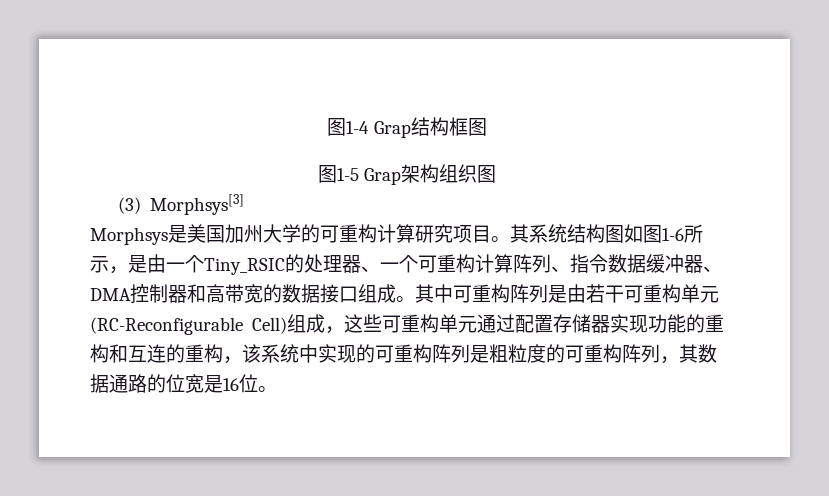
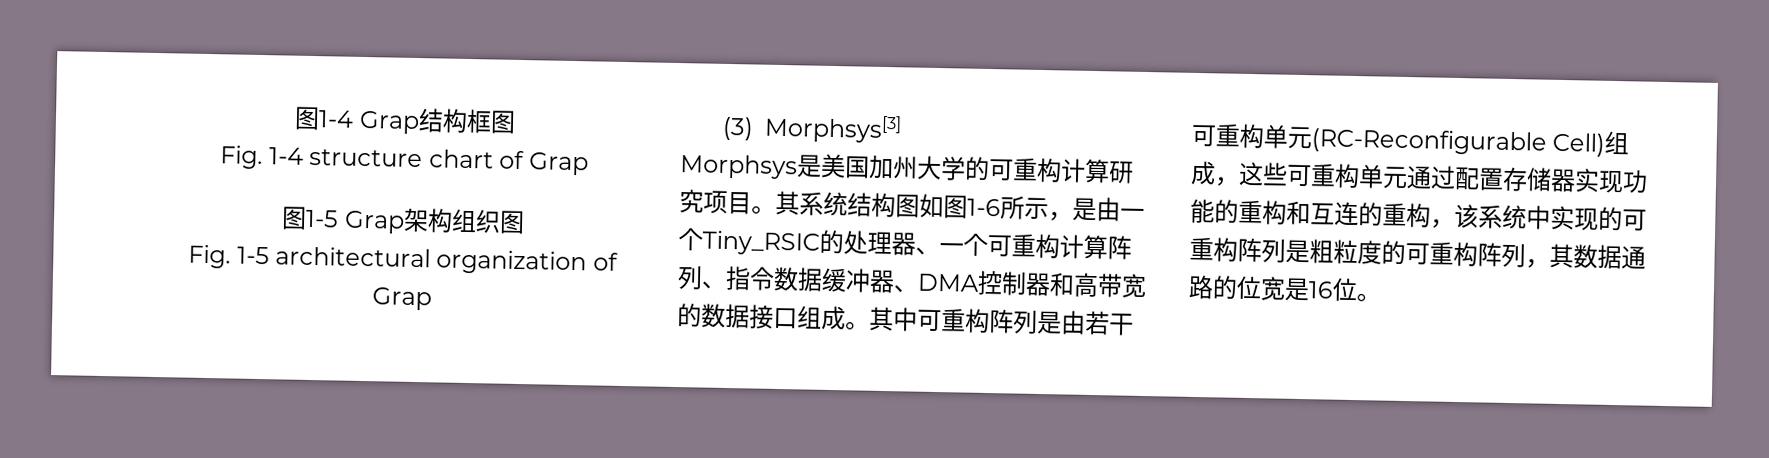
(487, 127) none -> [220,145,589,176] // Fig. 1-4 structure chart of Grap
(497, 174) none -> [188,244,618,276] [371,287,432,311] // Fig. 1-5 architectural organization of Grap

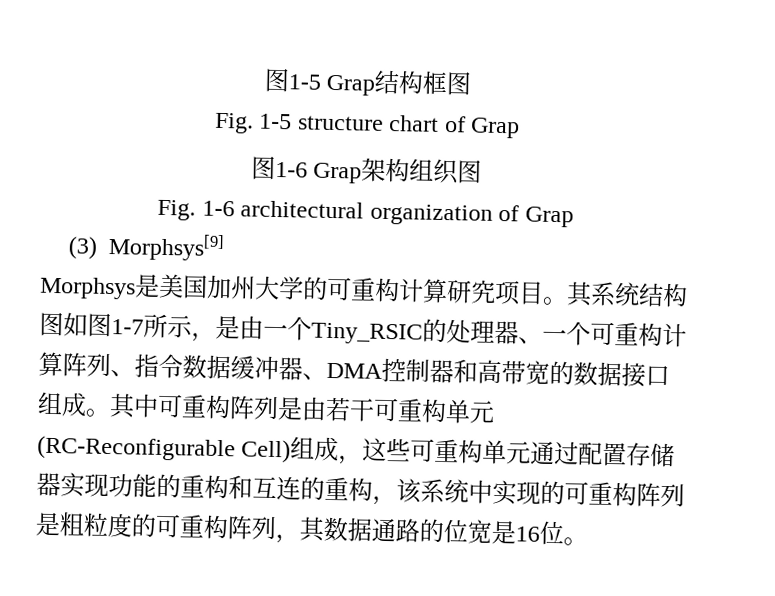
[294,106,355,131] 图1-4 -> [263,67,322,93] 图1-5
[268,147,304,165] 1-4 -> [259,113,293,130] 1-5
[305,209,340,228] 1-5 -> [274,161,308,178] 1-6
[236,246,270,265] 1-5 -> [201,200,235,217] 1-6
[763,113,902,144] Morphsys[3] -> [108,232,226,262] Morphsys[9]
[967,198,1001,217] 1-6 -> [111,319,144,335] 1-7

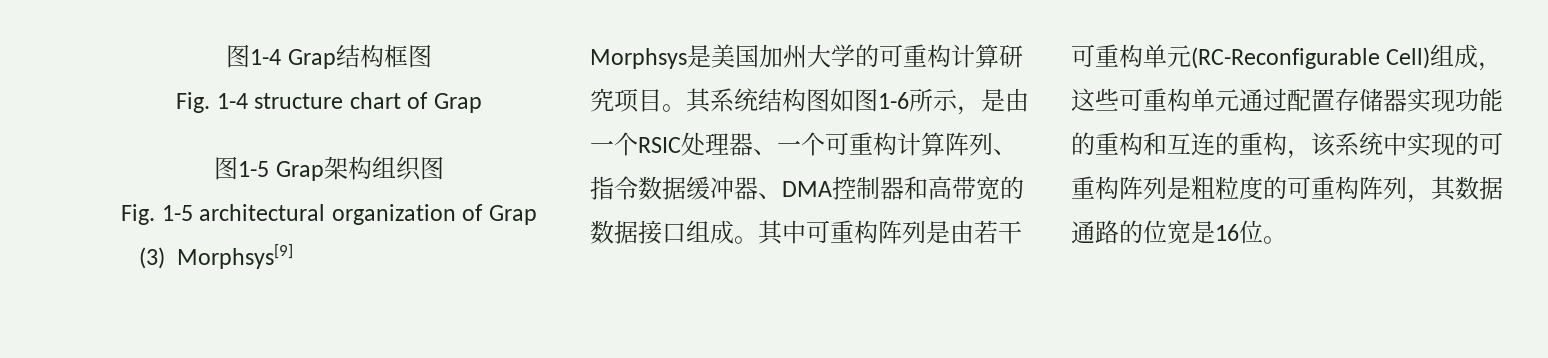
[263,67,322,93] 图1-5 -> [226,44,282,68] 图1-4
[259,113,293,130] 1-5 -> [216,93,248,109] 1-4
[274,161,308,178] 1-6 -> [238,161,270,177] 1-5
[201,200,235,217] 1-6 -> [161,205,193,221] 1-5
[111,319,144,335] 1-7 -> [878,92,909,109] 1-6
[311,318,447,345] Tiny_RSIC的 -> [638,137,681,153] RSIC

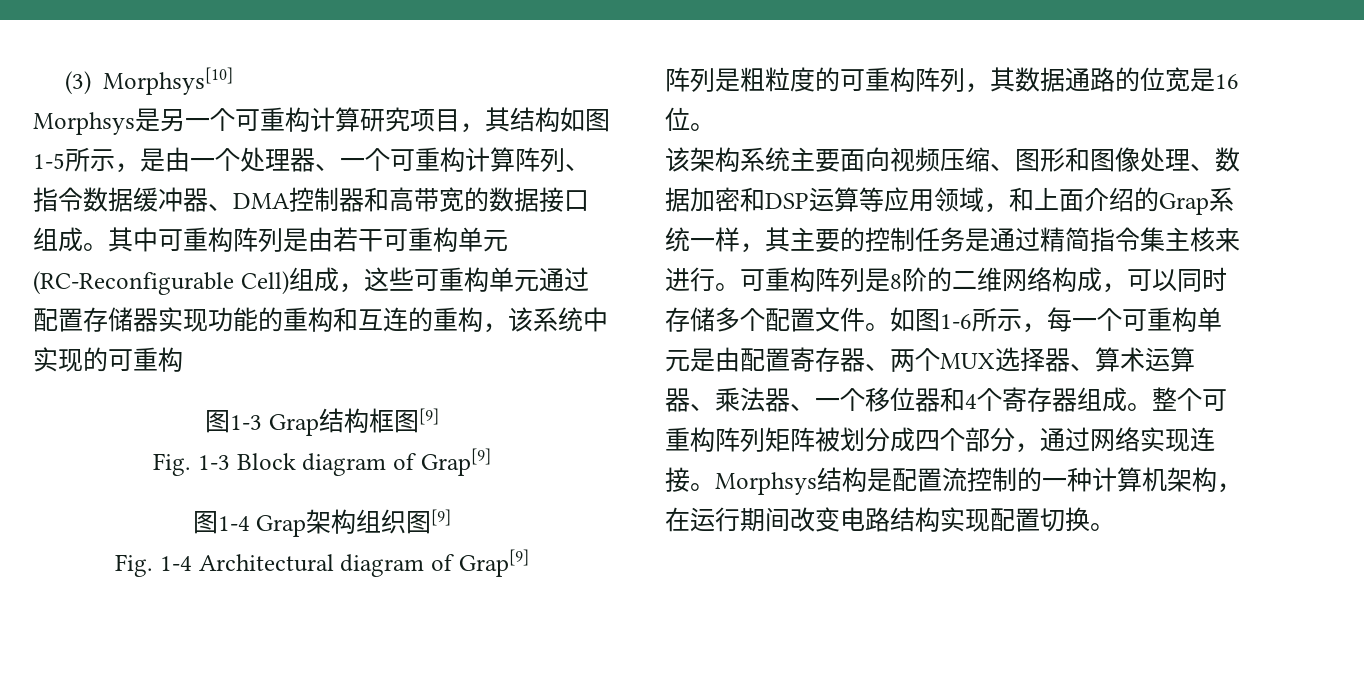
[226,44,432,69] [176,92,482,113] [214,156,444,181] [121,204,537,225] [139,244,294,269] [590,44,879,69] 图1-4 Grap结构框图 // Fig. 1-4 structure chart of Grap // 图1-5 Grap架构组织图 // Fig. 1-5 architectural organization of Grap // (3) Morphsys[9] // Morphsys是美国加州大学的 -> [64,67,234,95] [33,108,235,135] (3) Morphsys[10] // Morphsys是另一个
[662,88,909,113] 。其系统结构图如图1-6 -> [460,107,610,133] [33,153,65,169] ，其结构如图1-5
[638,137,681,153] RSIC -> (240, 159) none
(1119, 188) none -> [205,408,439,436] [153,448,491,476] [192,509,452,537] [115,549,529,577] // 图1-3 Grap结构框图[9] // Fig. 1-3 Block diagram of Grap[9] // 图1-4 Grap架构组织图[9] // Fig. 1-4 Architectural diagram of Grap[9] //
(1287, 240) none -> [665,147,1240,172] [665,187,1234,215] [665,227,1240,253] [665,267,1227,293] [665,307,1222,333] [665,347,1195,372] [665,387,1227,412] [665,427,1215,453] [665,467,1242,495] [665,507,1115,532] // 该架构系统主要面向视频压缩、图形和图像处理、数据加密和DSP运算等应用领域，和上面介绍的Grap系统一样，其主要的控制任务是通过精简指令集主核来进行。可重构阵列是8阶的二维网络构成，可以同时存储多个配置文件。如图1-6所示，每一个可重构单元是由配置寄存器、两个MUX选择器、算术运算器、乘法器、一个移位器和4个寄存器组成。整个可重构阵列矩阵被划分成四个部分，通过网络实现连接。Morphsys结构是配置流控制的一种计算机架构，在运行期间改变电路结构实现配置切换。

